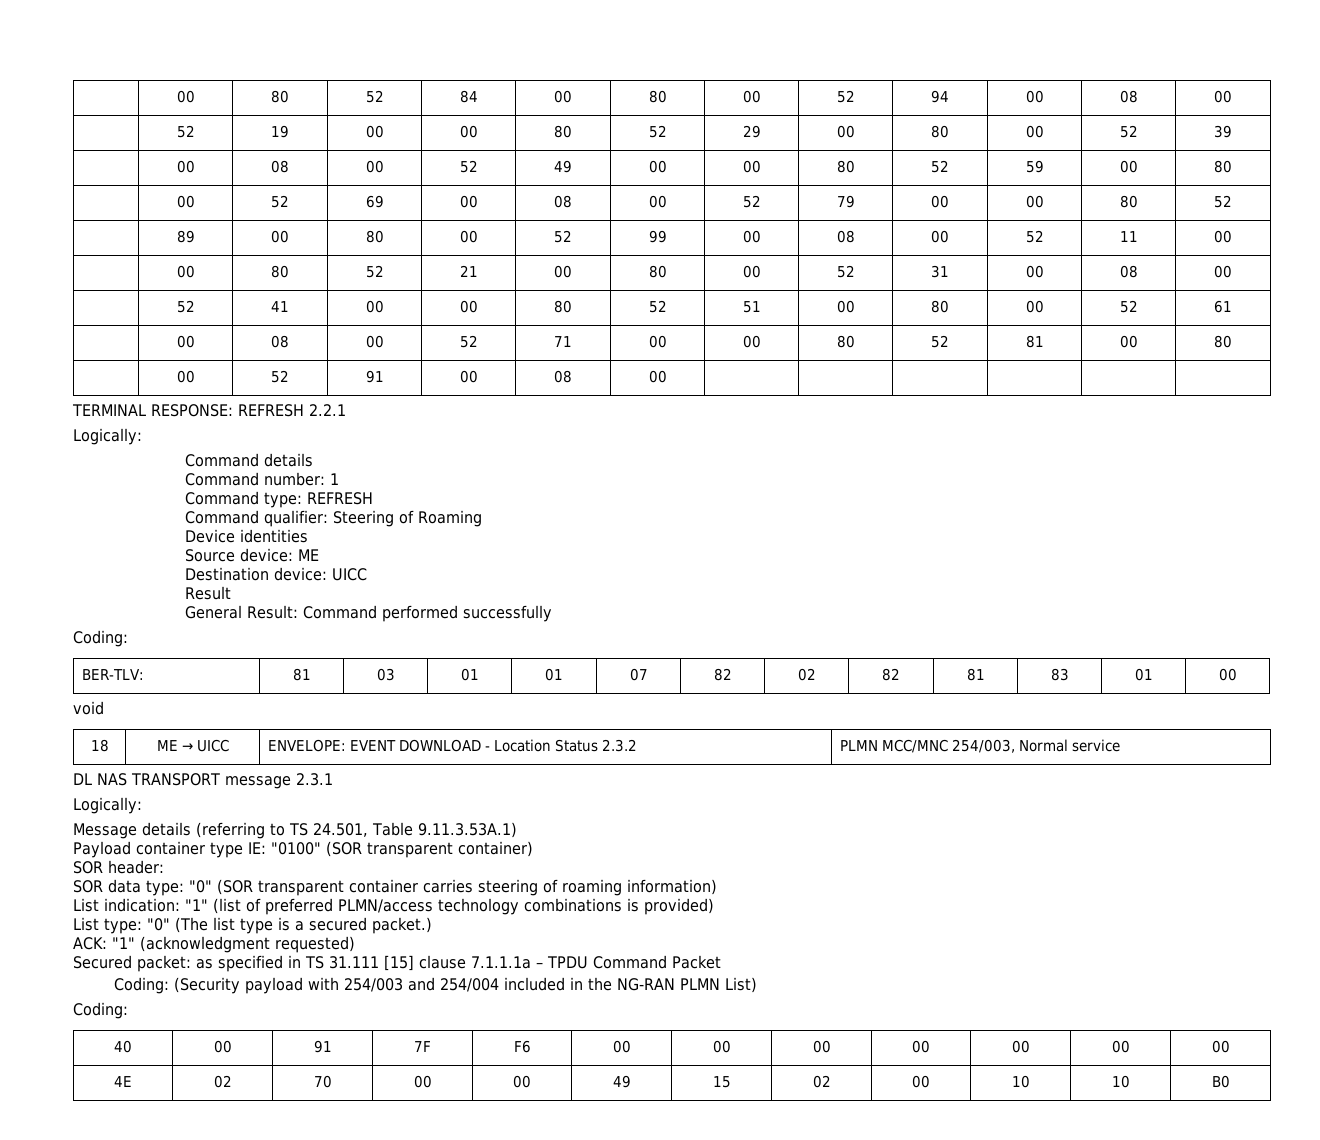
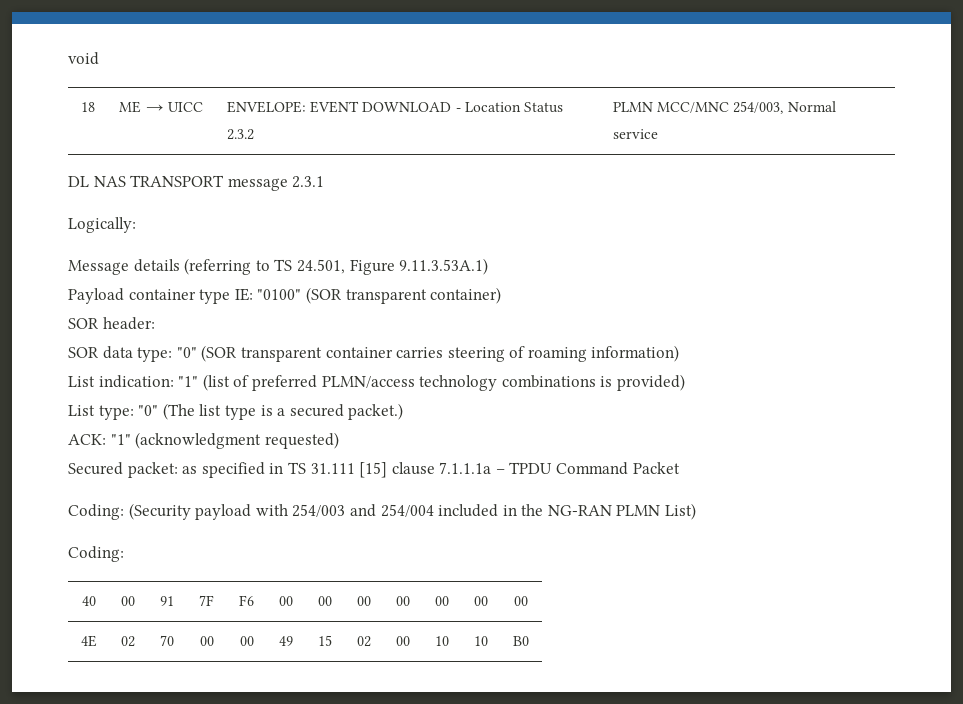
[176,90,195,103] [271,90,289,103] [365,90,384,103] [459,90,478,103] [554,90,572,103] [648,90,667,103] [742,90,761,103] [836,90,855,103] [931,90,949,103] [1025,90,1044,103] [1119,90,1138,103] [1214,90,1232,103] [176,125,195,138] [271,125,289,138] [365,125,384,138] [459,125,478,138] [554,125,572,138] [648,125,667,138] [742,125,761,138] [836,125,855,138] [931,125,949,138] [1025,125,1044,138] [1119,125,1138,138] [1214,125,1232,138] [176,160,195,173] [271,160,289,173] [365,160,384,173] [459,160,478,173] [554,160,572,173] [648,160,667,173] [742,160,761,173] [836,160,855,173] [931,160,949,173] [1025,160,1044,173] [1119,160,1138,173] [1214,160,1232,173] [176,195,195,208] [271,195,289,208] [365,195,384,208] [459,195,478,208] [554,195,572,208] [648,195,667,208] [742,195,761,208] [836,195,855,208] [931,195,949,208] [1025,195,1044,208] [1119,195,1138,208] [1214,195,1232,208] [176,230,195,243] [271,230,289,243] [365,230,384,243] [459,230,478,243] [554,230,572,243] [648,230,667,243] [742,230,761,243] [836,230,855,243] [931,230,949,243] [1025,230,1044,243] [1119,231,1138,242] [1214,230,1232,243] [176,265,195,278] [271,265,289,278] [365,265,384,278] [459,265,478,277] [554,265,572,278] [648,265,667,278] [742,265,761,278] [836,265,855,278] [931,265,949,278] [1025,265,1044,278] [1119,265,1138,278] [1214,265,1232,278] [176,300,195,313] [271,301,289,312] [365,300,384,313] [459,300,478,313] [554,300,572,313] [648,300,667,313] [742,301,761,313] [836,300,855,313] [931,300,949,313] [1025,300,1044,313] [1119,300,1138,313] [1214,300,1232,313] [176,335,195,348] [271,335,289,348] [365,335,384,348] [459,335,478,348] [554,336,572,347] [648,335,667,348] [742,335,761,348] [836,335,855,348] [931,335,949,348] [1025,335,1044,348] [1119,335,1138,348] [1214,335,1232,348] [176,370,195,383] [271,370,289,383] [365,370,384,383] [459,370,478,383] [554,370,572,383] [648,370,667,383] [72,404,346,417] [73,428,142,445] [185,453,314,467] [185,472,340,486] [185,491,374,508] [185,510,483,527] [185,529,309,543] [185,548,320,562] [185,567,368,581] [185,586,232,600] [185,605,553,622] [73,630,128,647] [81,669,144,680] [292,668,311,681] [376,668,395,681] [460,668,479,681] [545,668,563,681] [629,668,648,681] [713,668,732,681] [797,668,816,681] [882,668,900,681] [966,668,985,681] [1050,668,1069,681] [1134,668,1153,681] [1218,668,1237,681] | 00 | 80 | 52 | 84 | 00 | 80 | 00 | 52 | 94 | 00 | 08 | 00 // | 52 | 19 | 00 | 00 | 80 | 52 | 29 | 00 | 80 | 00 | 52 | 39 // | 00 | 08 | 00 | 52 | 49 | 00 | 00 | 80 | 52 | 59 | 00 | 80 // | 00 | 52 | 69 | 00 | 08 | 00 | 52 | 79 | 00 | 00 | 80 | 52 // | 89 | 00 | 80 | 00 | 52 | 99 | 00 | 08 | 00 | 52 | 11 | 00 // | 00 | 80 | 52 | 21 | 00 | 80 | 00 | 52 | 31 | 00 | 08 | 00 // | 52 | 41 | 00 | 00 | 80 | 52 | 51 | 00 | 80 | 00 | 52 | 61 // | 00 | 08 | 00 | 52 | 71 | 00 | 00 | 80 | 52 | 81 | 00 | 80 // | 00 | 52 | 91 | 00 | 08 | 00 | | | | | | // TERMINAL RESPONSE: REFRESH 2.2.1 // Logically: // Command details // Command number: 1 // Command type: REFRESH // Command qualifier: Steering of Roaming // Device identities // Source device: ME // Destination device: UICC // Result // General Result: Command performed successfully // Coding: // BER-TLV: | 81 | 03 | 01 | 01 | 07 | 82 | 02 | 82 | 81 | 83 | 01 | 00 // -> (68, 58) none
[372,822,413,836] Table -> [349,259,395,275] Figure

